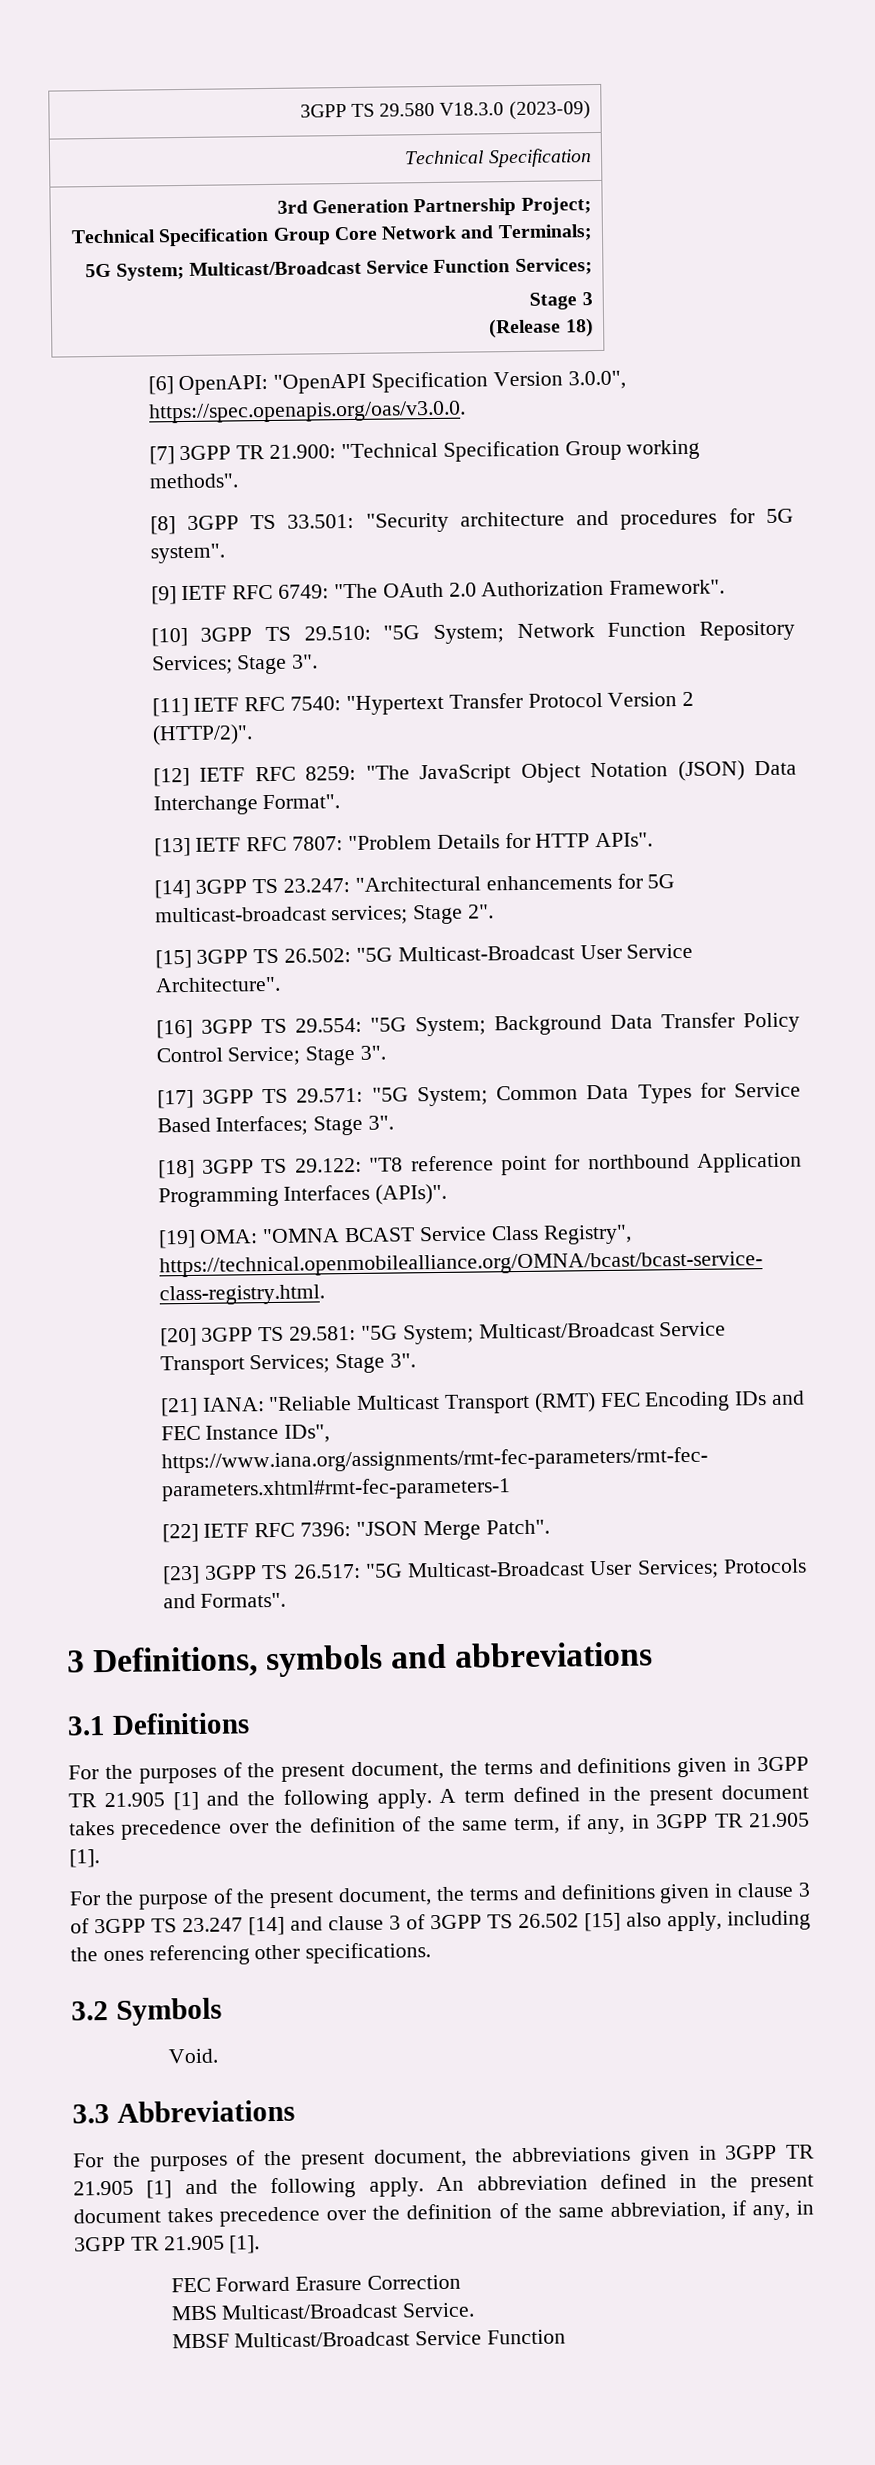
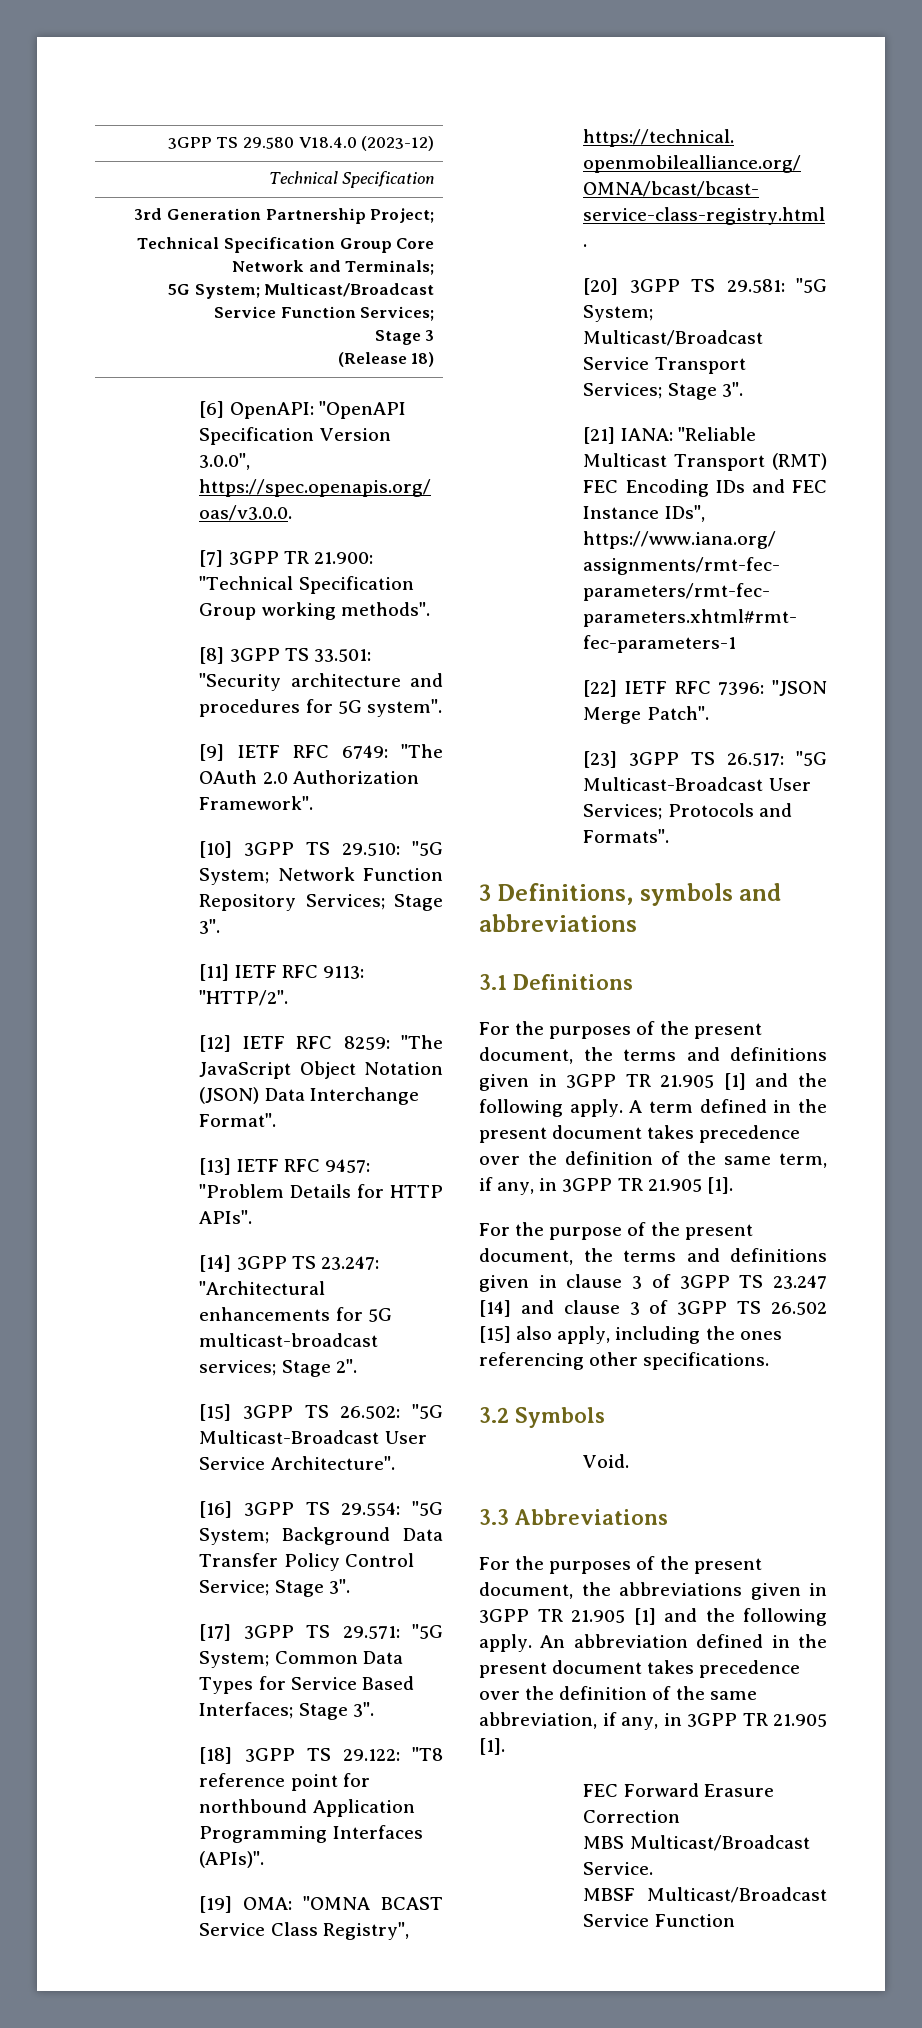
[439,100,591,121] V18.3.0 (2023-09) -> [298,136,435,151] V18.4.0 (2023-12)
[290,691,695,716] [151,724,253,746] 7540: "Hypertext Transfer Protocol Version 2 (HTTP/2)". -> [322,966,364,979] [199,990,289,1006] 9113: "HTTP/2".
[292,836,344,851] 7807: -> [324,1159,370,1173] 9457:

